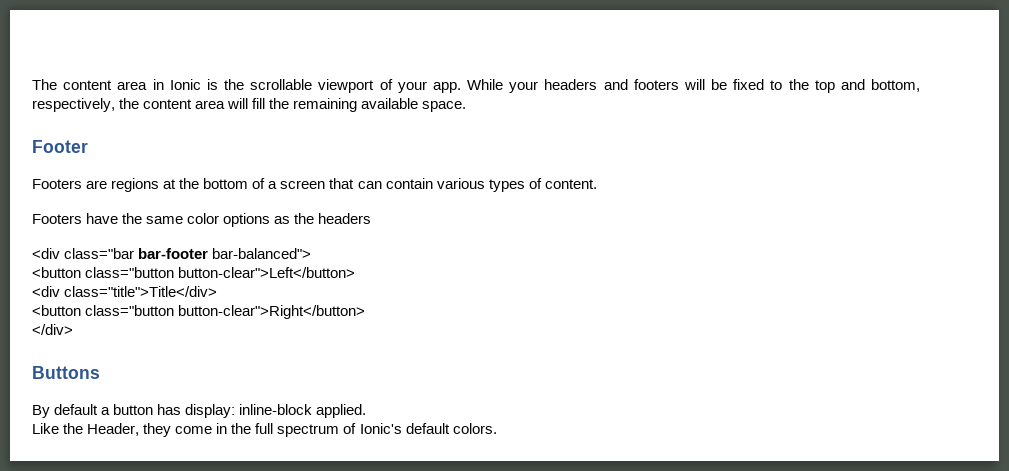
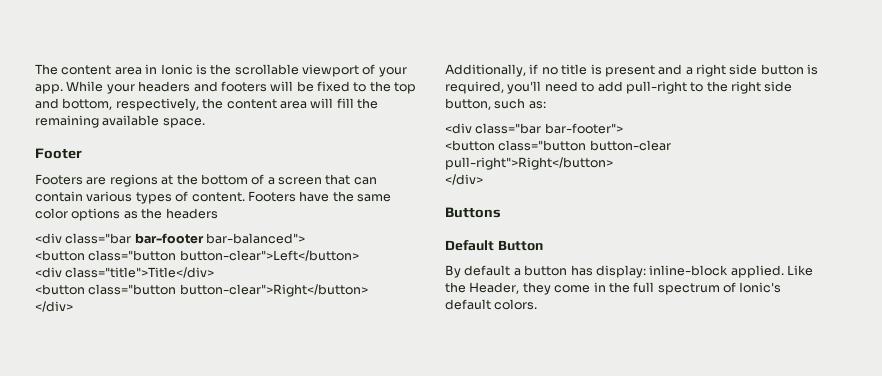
(597, 184) // -> (245, 197) none
(73, 329) none -> [445,64,819,77] [445,81,793,94] [445,98,546,110] [445,123,623,134] [445,140,671,151] [445,157,613,170] [445,174,483,185] // Additionally, if no title is present and a right side button is required, you'll need to add pull-right to the right side button, such as: // <div class="bar bar-footer"> // <button class="button button-clear pull-right">Right</button> // </div>
(100, 372) none -> [445,240,543,251] // Default Button
(367, 411) // -> (784, 271) none

